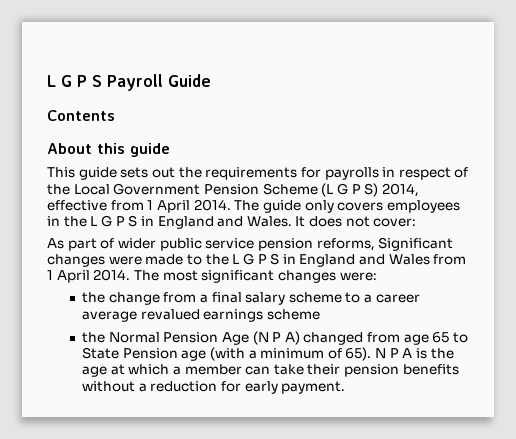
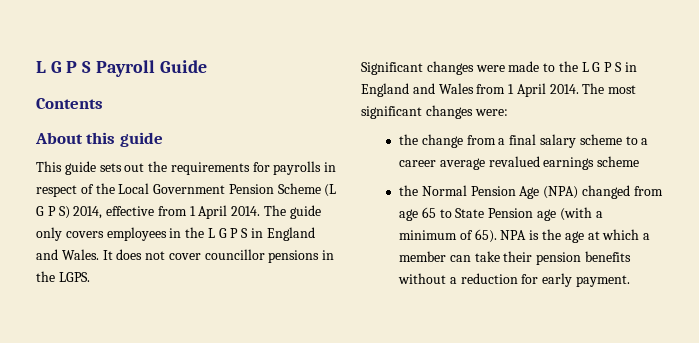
[373,218,417,227] [47,238,375,251] cover: // As part of wider public service pension reforms, -> [168,249,335,263] [36,271,90,282] cover councillor pensions in the LGPS. //
[252,331,300,345] (N P A) -> [543,186,579,199] (NPA)
[375,348,413,358] N P A -> [500,230,527,240] NPA

